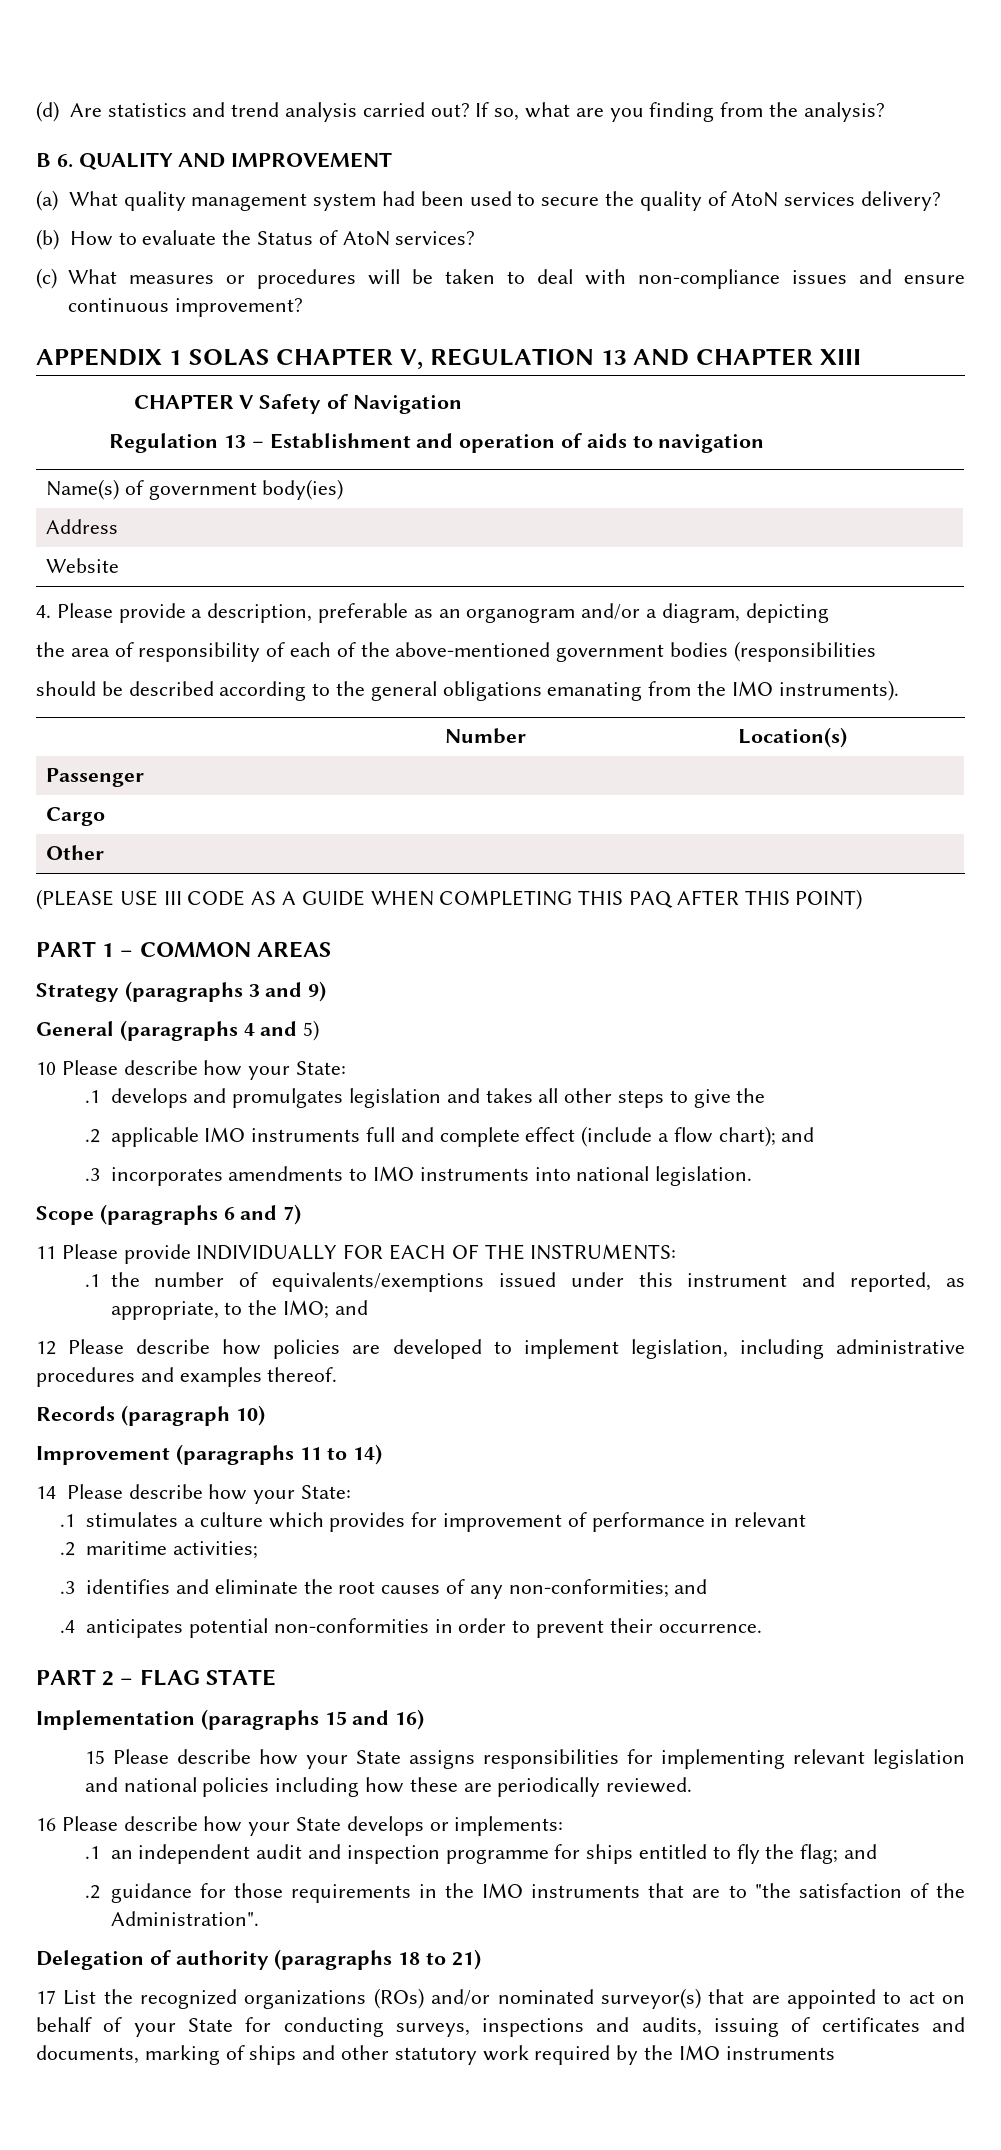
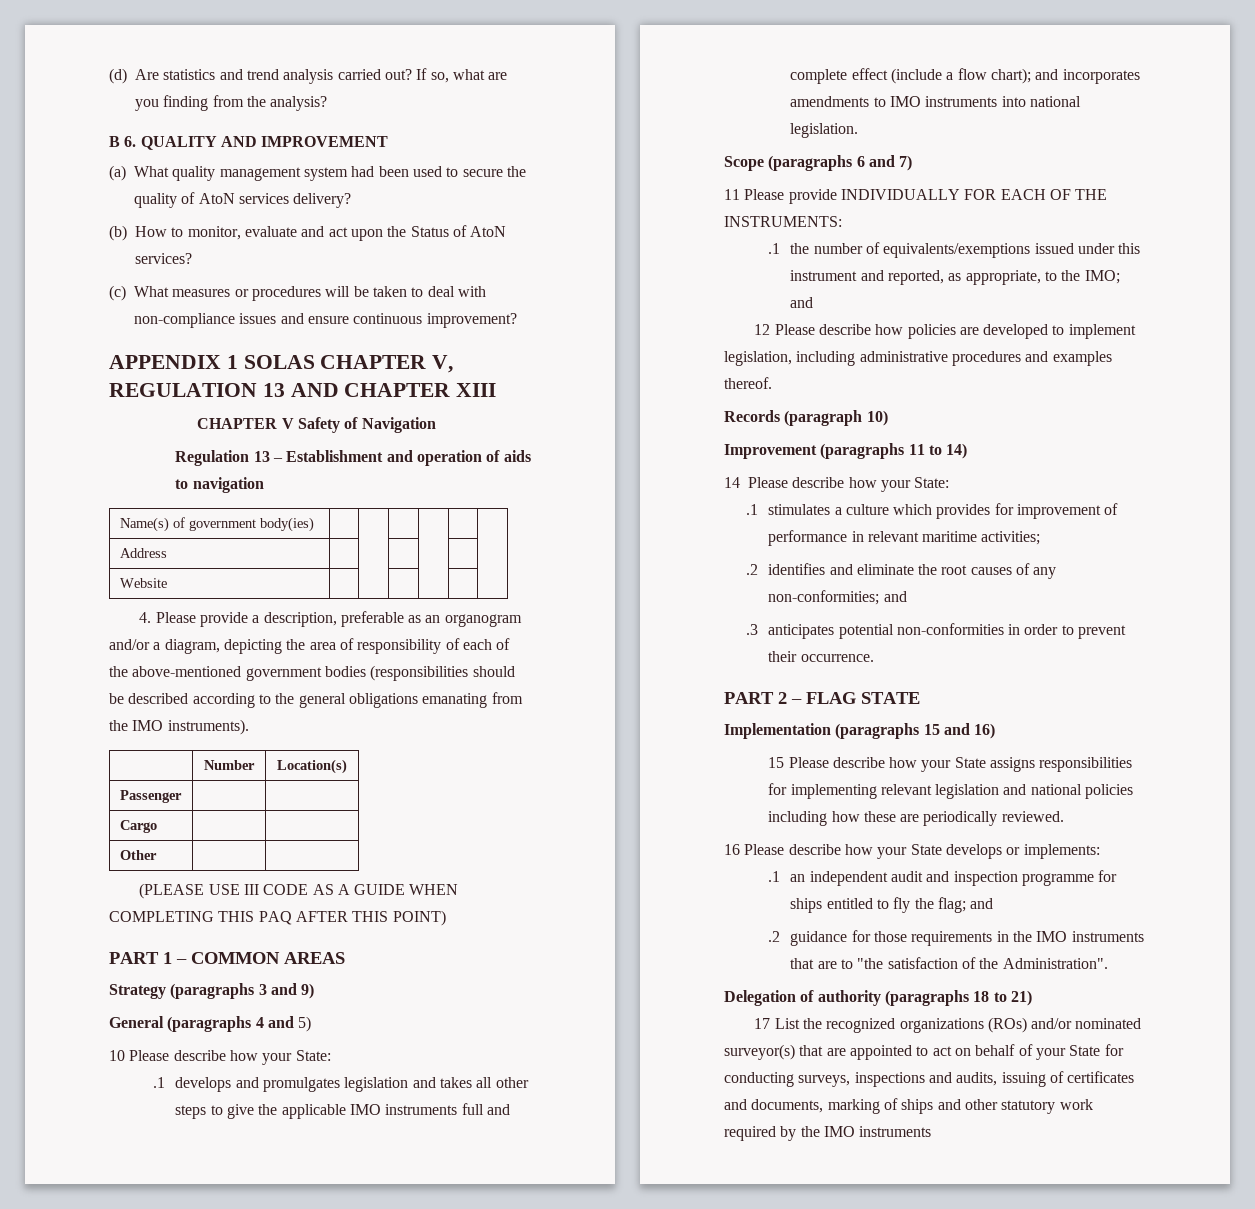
[142,230,217,245] evaluate -> [187,226,383,241] monitor, evaluate and act upon
(829, 613) // -> (282, 646) none
(876, 651) // -> (469, 673) none
[84,1129,100,1143] // .2 -> (278, 1109) none
[84,1168,100,1181] // .3 -> (1059, 74) none
[60,1542,76,1556] // .2 -> (919, 536) none
[60,1581,76,1594] .3 -> [746,564,759,575] .2
[60,1620,76,1633] .4 -> [746,624,759,635] .3

